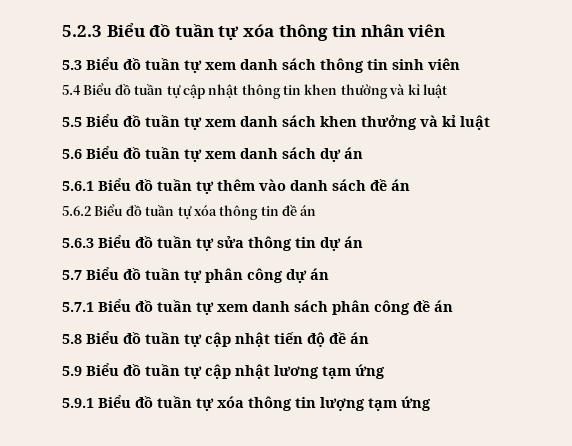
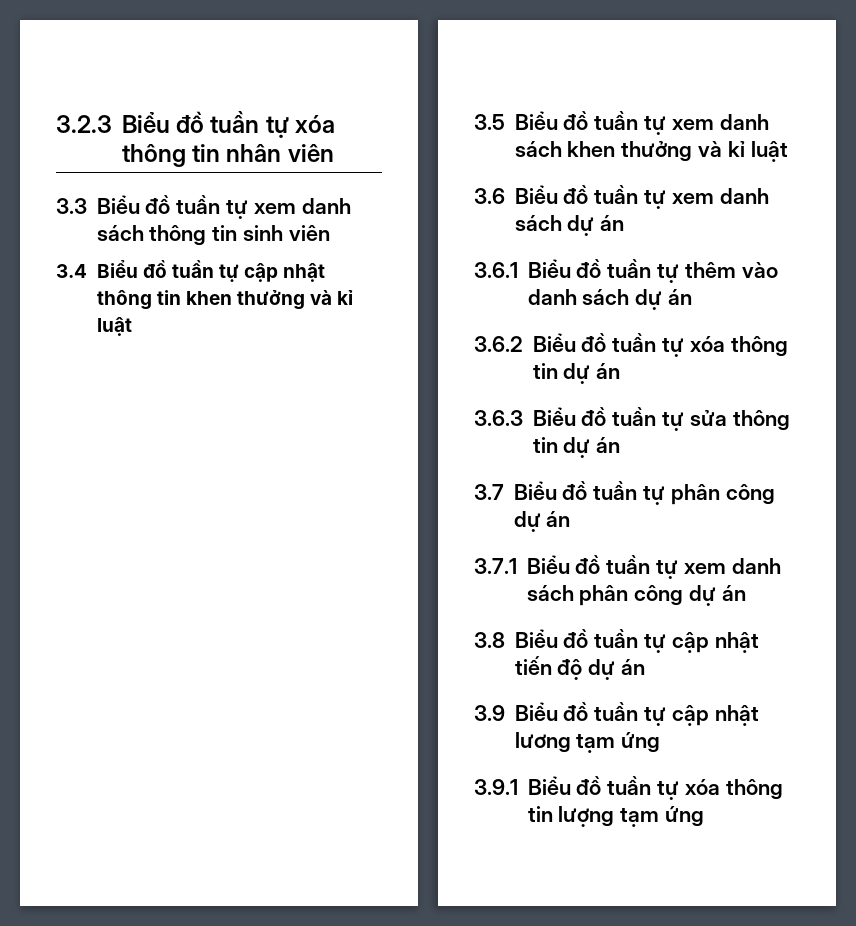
[62,25,102,37] 5.2.3 -> [56,115,112,133] 3.2.3
[62,60,82,70] 5.3 -> [56,198,87,214] 3.3
[62,85,81,95] 5.4 -> [56,264,87,278] 3.4
[62,117,82,127] 5.5 -> [474,114,505,130] 3.5
[62,149,82,159] 5.6 -> [474,188,505,204] 3.6
[62,181,94,191] 5.6.1 -> [474,262,518,278] 3.6.1
[370,179,410,191] [62,204,317,220] [62,238,94,248] đề án // 5.6.2 Biểu đồ tuần tự xóa thông tin đề án // 5.6.3 -> [635,289,692,310] [474,333,788,357] [532,363,621,384] [474,410,523,426] dự án // 3.6.2 Biểu đồ tuần tự xóa thông tin dự án // 3.6.3
[62,270,82,280] 5.7 -> [474,484,504,500] 3.7
[62,302,94,312] 5.7.1 -> [474,558,517,574] 3.7.1
[413,300,453,312] [62,334,82,344] đề án // 5.8 -> [688,585,746,606] [474,632,505,648] dự án // 3.8
[329,332,369,344] [62,366,82,376] đề án // 5.9 -> [588,659,645,680] [474,705,505,721] dự án // 3.9
[62,398,94,408] 5.9.1 -> [474,779,518,795] 3.9.1

